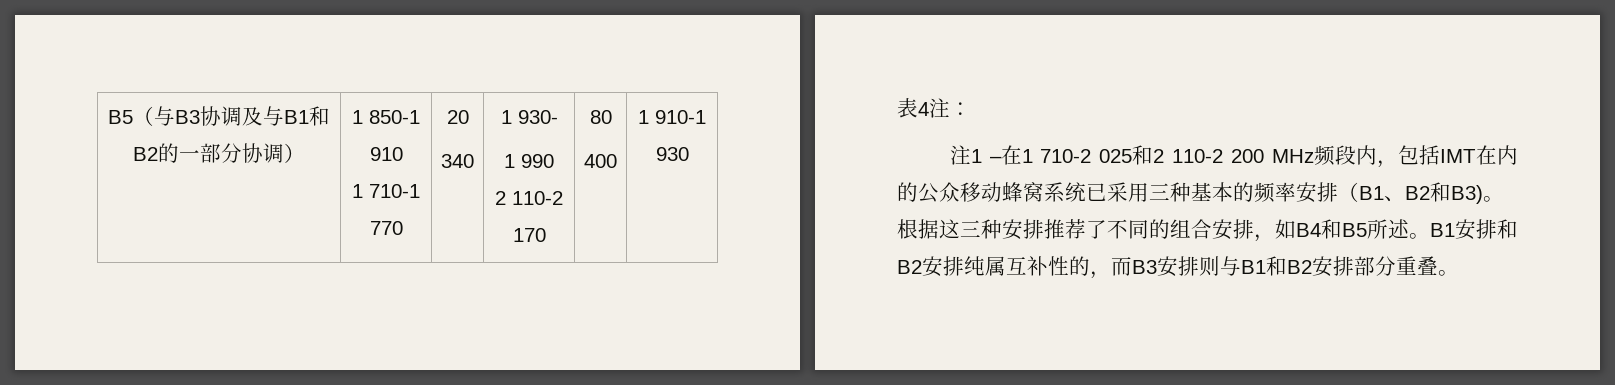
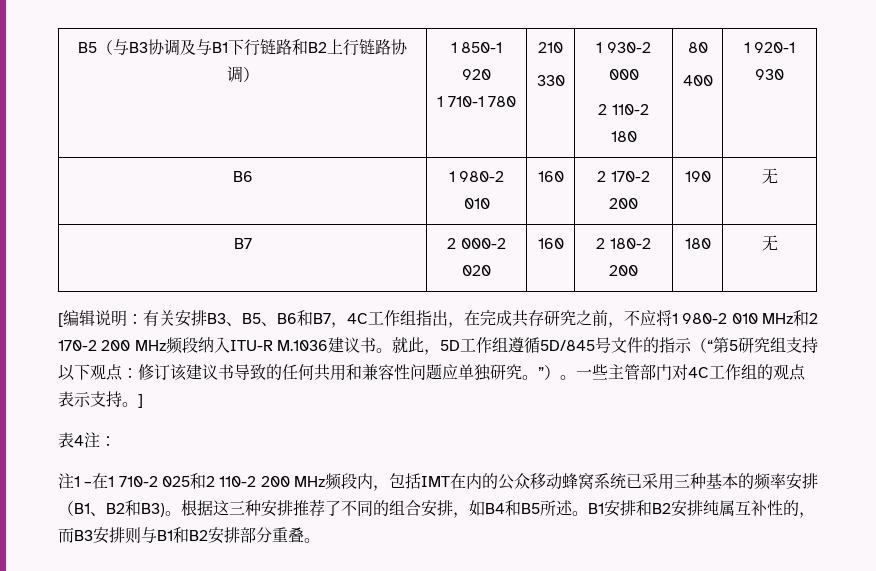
[309,106,330,126] [133,143,242,163] 和B2的一部分 -> [228,39,391,56] 下行链路和B2上行链路
[369,147,403,161] 910 -> [462,69,491,80] 920
[369,221,403,235] [446,110,469,124] [441,154,474,168] [500,110,558,124] [504,154,554,168] [495,191,563,205] [512,228,546,242] 770 | 20 // 340 | 1 930- // 1 990 // 2 110-2 170 -> [487,96,516,107] [538,42,563,53] [536,75,565,86] [596,42,651,53] [608,69,639,80] [598,104,649,115] [610,131,637,142] 780 | 210 // 330 | 1 930-2 000 // 2 110-2 180
[655,110,706,124] 910-1 -> [754,42,796,53] 920-1
(689, 154) none -> [232,171,253,182] [448,171,505,182] [463,198,490,209] [537,171,564,182] [597,171,650,182] [609,198,638,209] [684,171,711,182] [761,168,778,184] [233,238,252,249] [447,238,506,249] [462,265,491,276] [537,238,564,249] [596,238,651,249] [609,265,638,276] [684,238,711,249] [761,235,778,251] [58,310,818,328] [58,336,818,355] [58,364,806,381] [58,391,143,408] // B6 | 1 980-2 010 | 160 | 2 170-2 200 | 190 | 无 // B7 | 2 000-2 020 | 160 | 2 180-2 200 | 180 | 无 // [编辑说明：有关安排B3、B5、B6和B7，4C工作组指出，在完成共存研究之前，不应将1 980-2 010 MHz和2 170-2 200 MHz频段纳入ITU-R M.1036建议书。就此，5D工作组遵循5D/845号文件的指示（“第5研究组支持以下观点：修订该建议书导致的任何共用和兼容性问题应单独研究。”）。一些主管部门对4C工作组的观点表示支持。]

